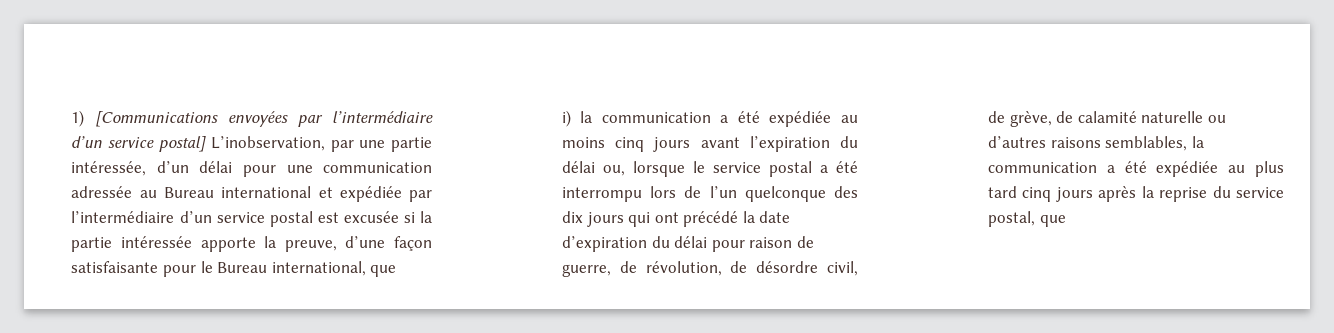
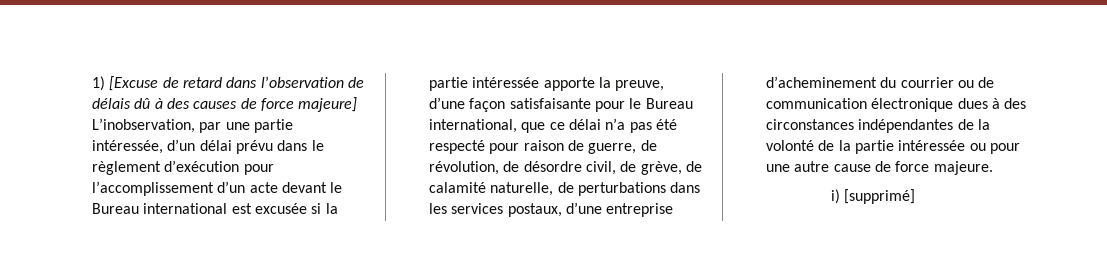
[95,111,433,127] [71,136,206,152] [Communications envoyées par l’intermédiaire d’un service postal] -> [109,76,364,91] [92,97,358,112] [Excuse de retard dans l’observation de délais dû à des causes de force majeure]
[242,162,432,177] [71,186,432,202] [71,211,313,227] pour une communication adressée au Bureau international et expédiée par l’intermédiaire d’un service postal -> [236,140,324,154] [92,160,274,175] [92,181,343,196] [92,203,228,214] prévu dans le règlement d’exécution pour l’accomplissement d’un acte devant le Bureau international
[561,110,858,127] [561,136,858,152] [561,161,858,177] [561,186,858,202] [561,211,791,227] [561,236,708,252] // i) la communication a été expédiée au moins cinq jours avant l’expiration du délai ou, lorsque le service postal a été interrompu lors de l’un quelconque des dix jours qui ont précédé la date d’expiration du délai -> [549,118,677,133] [429,140,486,154] ce délai n’a pas été respecté
[1141,111,1226,123] [987,136,1204,151] [987,161,1284,177] [987,186,1284,202] [987,211,1066,227] naturelle ou d’autres raisons semblables, la communication a été expédiée au plus tard cinq jours après la reprise du service postal, que -> [490,182,701,196] [429,202,674,217] [766,76,995,88] [766,98,1027,112] [766,119,991,133] [766,140,1020,154] [766,161,993,175] [831,189,916,204] naturelle, de perturbations dans les services postaux, d’une entreprise d’acheminement du courrier ou de communication électronique dues à des circonstances indépendantes de la volonté de la partie intéressée ou pour une autre cause de force majeure. // i) [supprimé]

